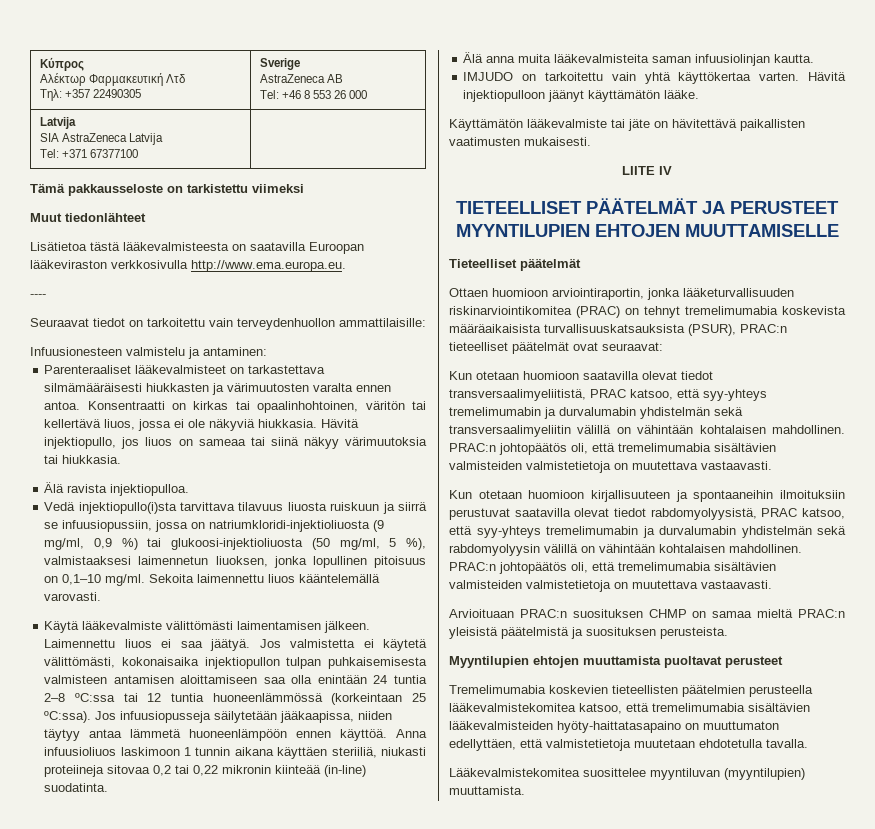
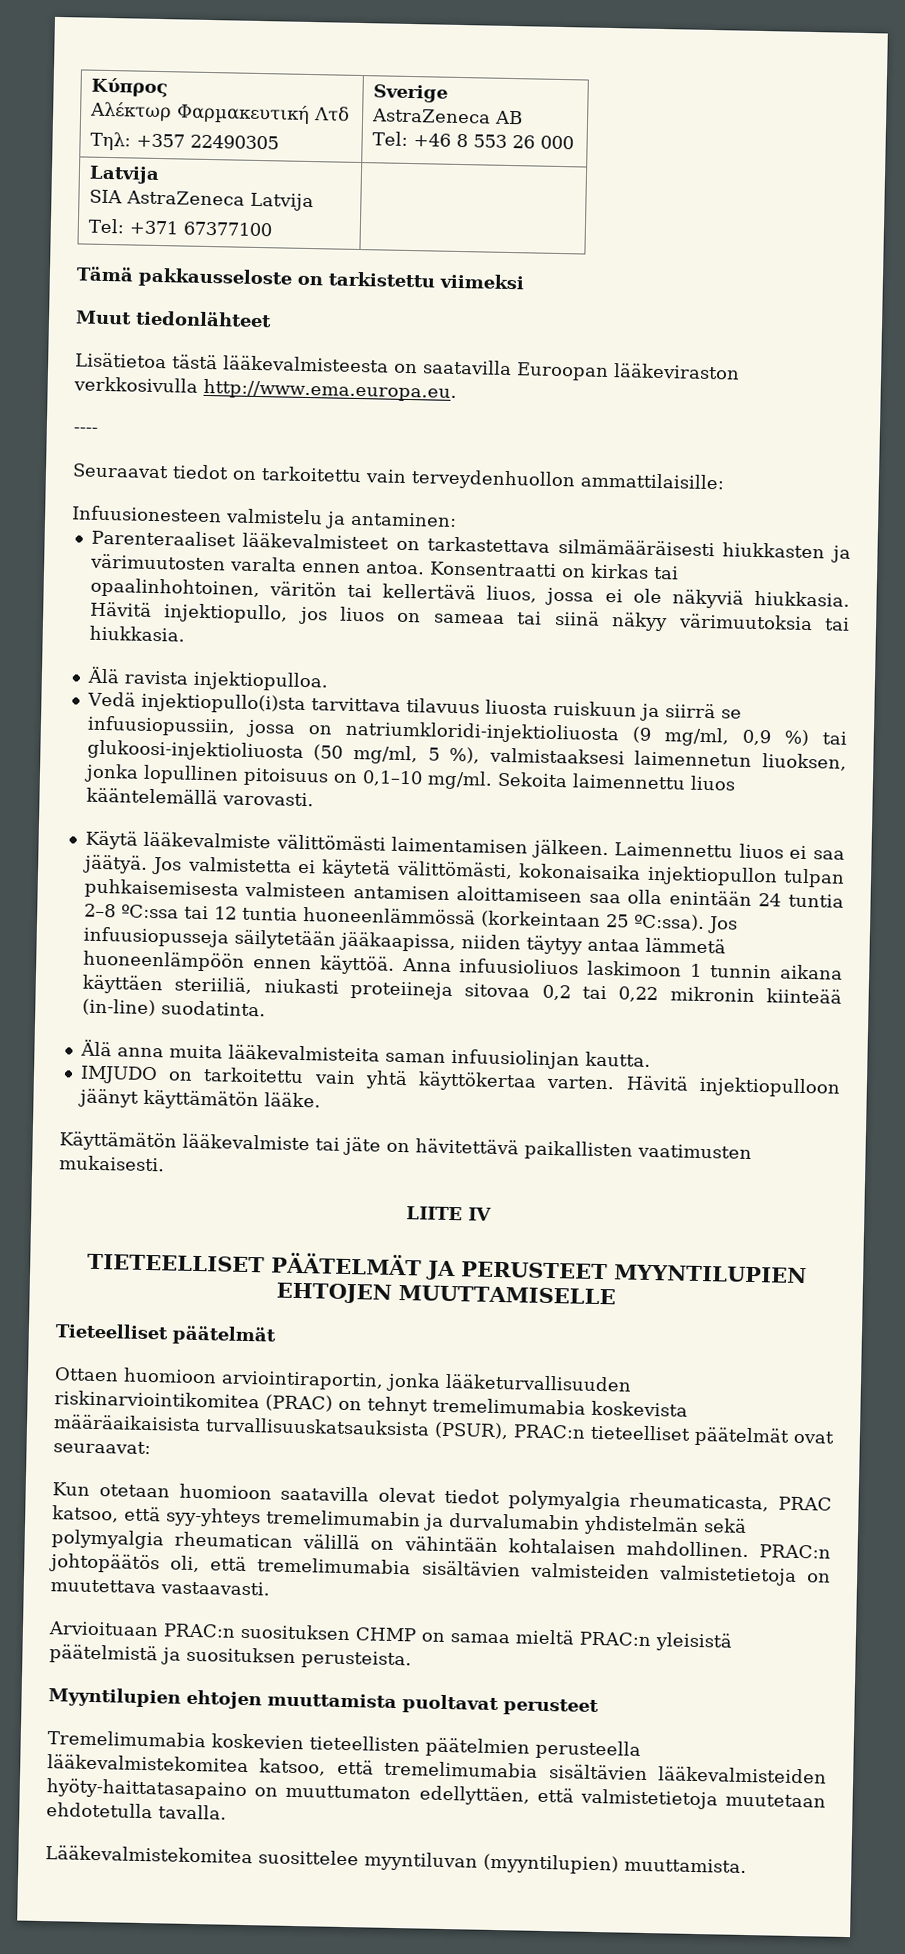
[449,389,767,401] [449,407,743,419] [449,425,845,437] [449,443,776,455] [449,461,772,473] [449,490,845,502] [449,508,845,520] [449,526,846,538] [449,544,540,556] transversaalimyeliitistä, PRAC katsoo, että syy-yhteys tremelimumabin ja durvalumabin yhdistelmän sekä transversaalimyeliitin välillä on vähintään kohtalaisen mahdollinen. PRAC:n johtopäätös oli, että tremelimumabia sisältävien valmisteiden valmistetietoja on muutettava vastaavasti. // Kun otetaan huomioon kirjallisuuteen ja spontaaneihin ilmoituksiin perustuvat saatavilla olevat tiedot rabdomyolyysistä, PRAC katsoo, että syy-yhteys tremelimumabin ja durvalumabin yhdistelmän sekä rabdomyolyysin -> [507,1490,832,1512] [52,1505,747,1536] [51,1529,294,1550] polymyalgia rheumaticasta, PRAC katsoo, että syy-yhteys tremelimumabin ja durvalumabin yhdistelmän sekä polymyalgia rheumatican

